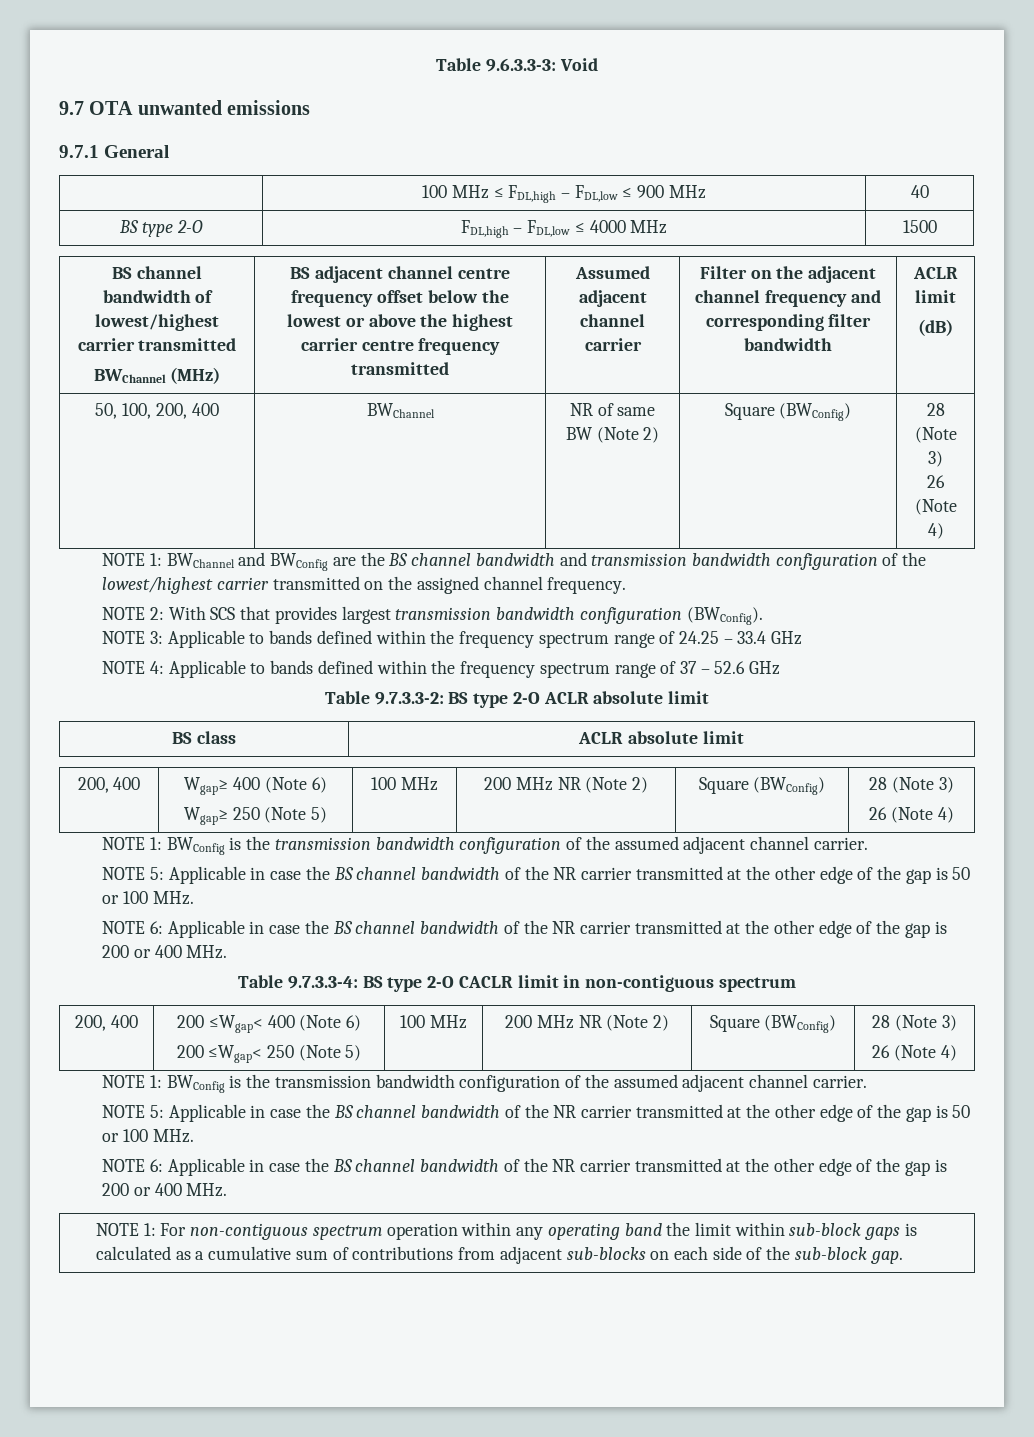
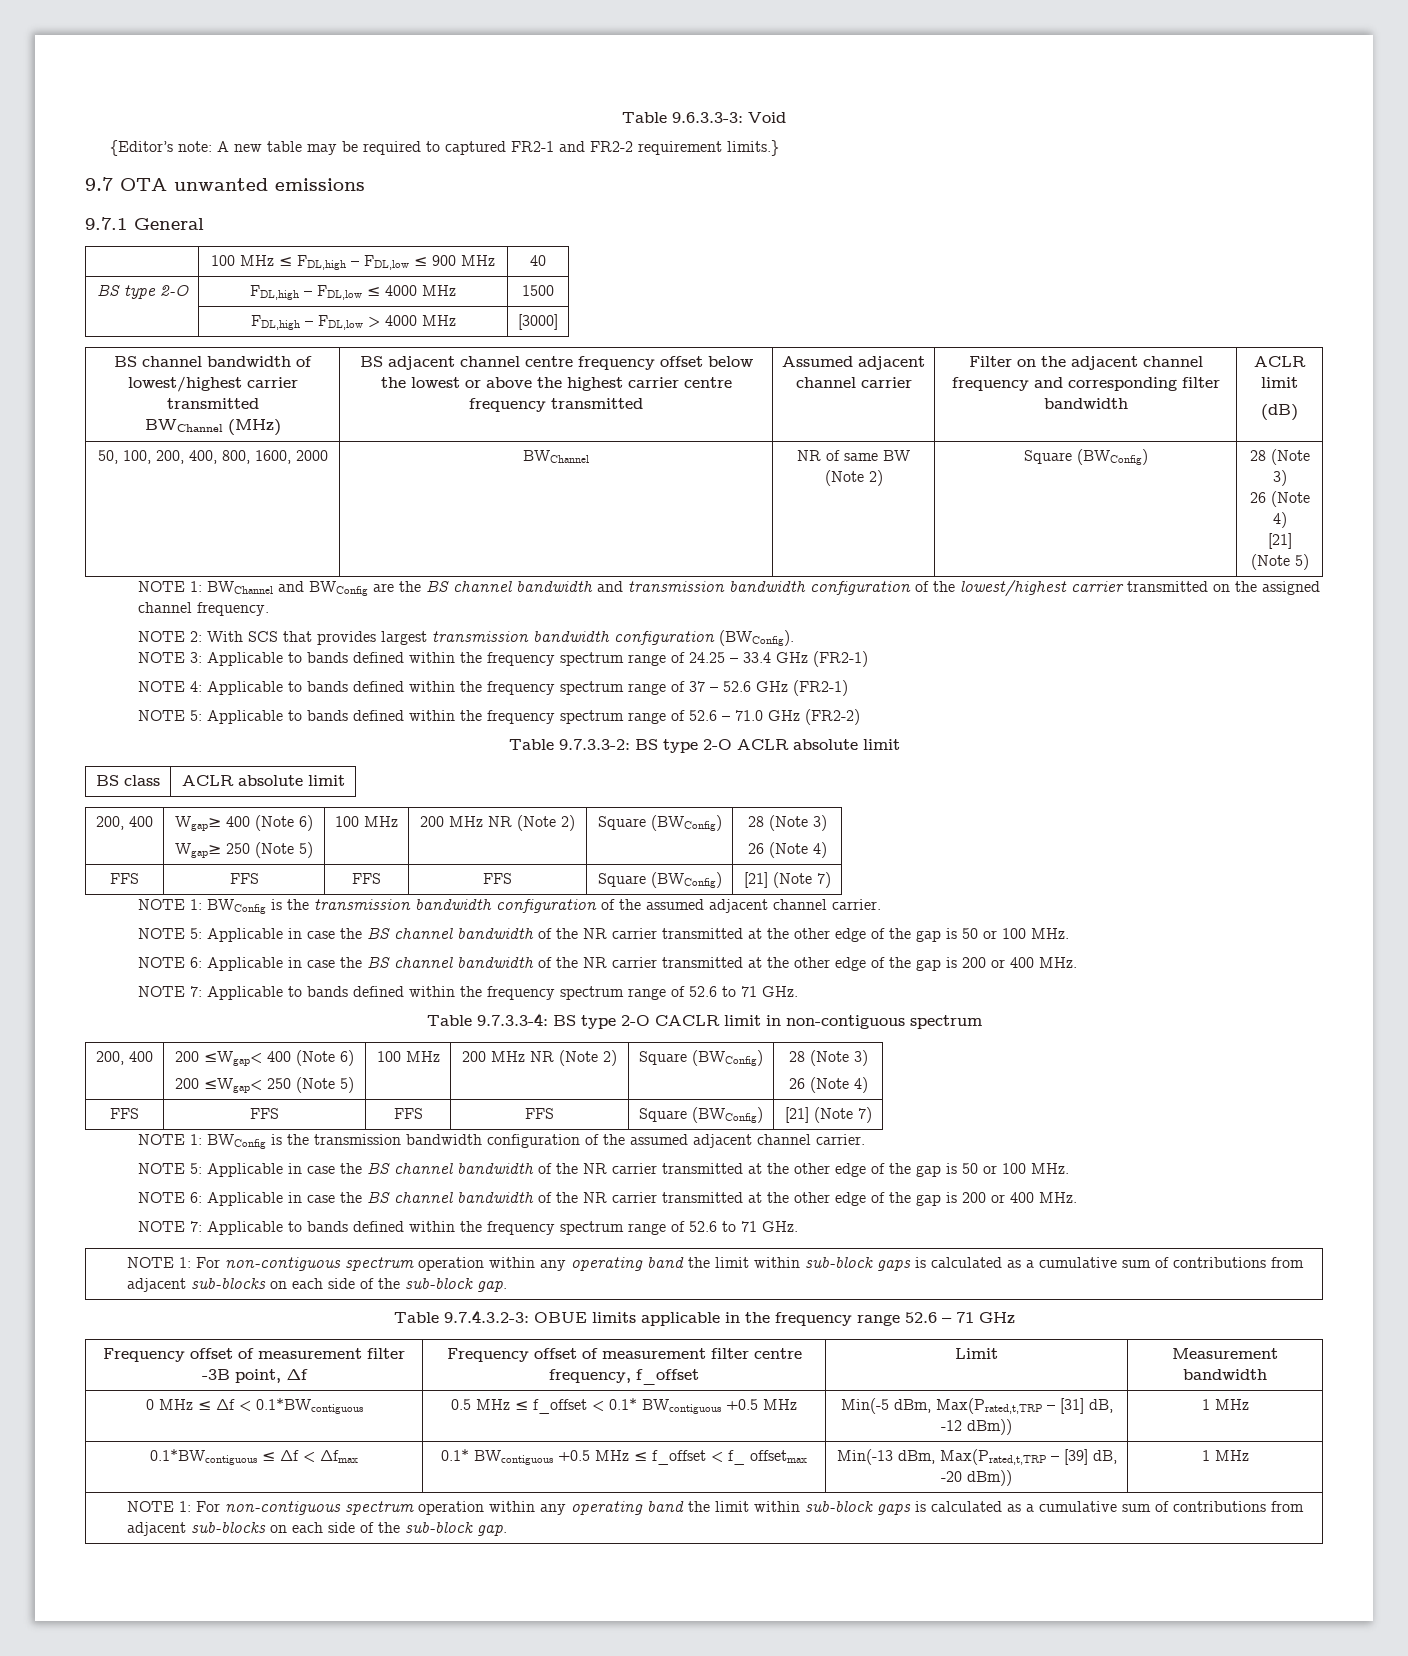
(598, 64) none -> [110,140,780,156] // {Editor’s note: A new table may be required to captured FR2-1 and FR2-2 requirement limits.}
(937, 226) none -> [250,315,456,330] [518,314,558,330] // | FDL,high – FDL,low > 4000 MHz | [3000]
[191,403,219,416] 400 -> [188,450,328,464] 400, 800, 1600, 2000
(944, 531) none -> [1267,533,1292,549] [1250,554,1309,570] // [21] (Note 5)
(803, 638) none -> [813,651,869,667] (FR2-1)
(781, 668) none -> [793,680,849,696] [138,709,861,725] (FR2-1) // NOTE 5: Applicable to bands defined within the frequency spectrum range of 52.6 – 71.0 GHz (FR2-2)
(954, 815) none -> [110,873,139,884] [229,873,259,884] [352,873,381,884] [483,873,512,884] [597,872,722,888] [743,872,831,888] // FFS | FFS | FFS | FFS | Square (BWConfig) | [21] (Note 7)
(228, 952) none -> [138,986,799,1000] // NOTE 7: Applicable to bands defined within the frequency spectrum range of 52.6 to 71 GHz.
(957, 1053) none -> [110,1108,139,1119] [250,1108,279,1119] [393,1108,423,1119] [525,1108,554,1119] [639,1107,763,1123] [784,1107,872,1123] // FFS | FFS | FFS | FFS | Square (BWConfig) | [21] (Note 7)
(228, 1190) none -> [138,1221,799,1235] // NOTE 7: Applicable to bands defined within the frequency spectrum range of 52.6 to 71 GHz.
(903, 1257) none -> [393,1310,1015,1326] [103,1348,405,1362] [201,1369,308,1383] [446,1348,802,1362] [549,1369,699,1385] [955,1348,998,1359] [1172,1348,1278,1359] [1183,1369,1267,1380] [145,1398,363,1414] [451,1398,797,1414] [840,1398,1113,1414] [941,1419,1012,1435] [1201,1399,1249,1410] [150,1449,358,1465] [441,1449,807,1465] [836,1449,1117,1465] [941,1470,1012,1486] [1201,1450,1249,1461] [126,1501,1304,1515] [126,1522,507,1536] // Table 9.7.4.3.2-3: OBUE limits applicable in the frequency range 52.6 – 71 GHz // Frequency offset of measurement filter -3B point, Δf | Frequency offset of measurement filter centre frequency, f_offset | Limit | Measurement bandwidth // 0 MHz ≤ Δf < 0.1*BWcontiguous | 0.5 MHz ≤ f_offset < 0.1* BWcontiguous +0.5 MHz | Min(-5 dBm, Max(Prated,t,TRP – [31] dB, -12 dBm)) | 1 MHz // 0.1*BWcontiguous ≤ Δf < Δfmax | 0.1* BWcontiguous +0.5 MHz ≤ f_offset < f_ offsetmax | Min(-13 dBm, Max(Prated,t,TRP – [39] dB, -20 dBm)) | 1 MHz // NOTE 1: For non-contiguous spectrum operation within any operating band the limit within sub-block gaps is calculated as a cumulative sum of contributions from adjacent sub-blocks on each side of the sub-block gap.

